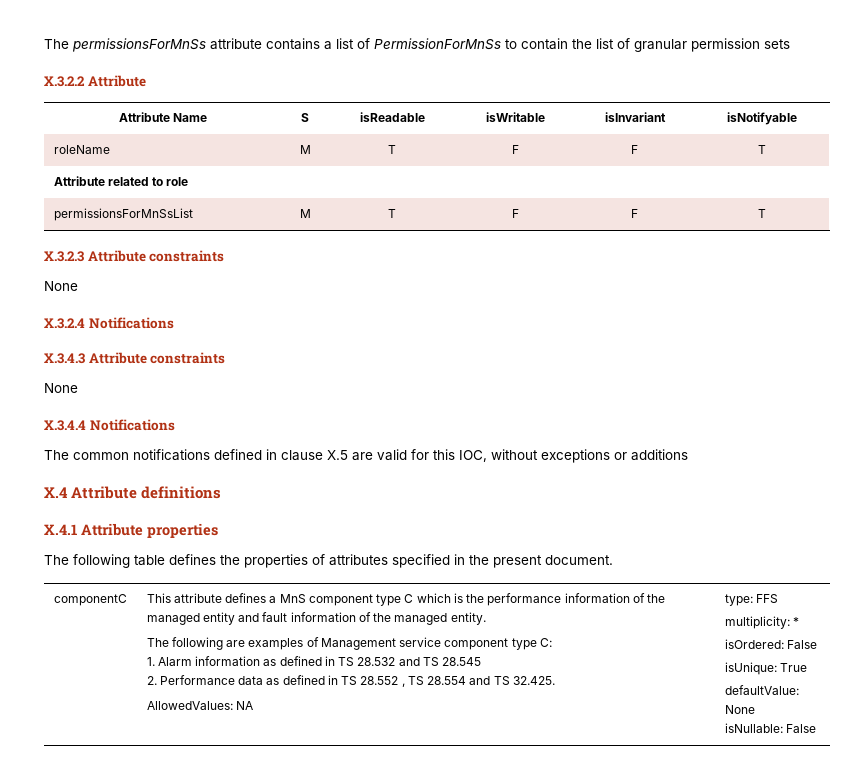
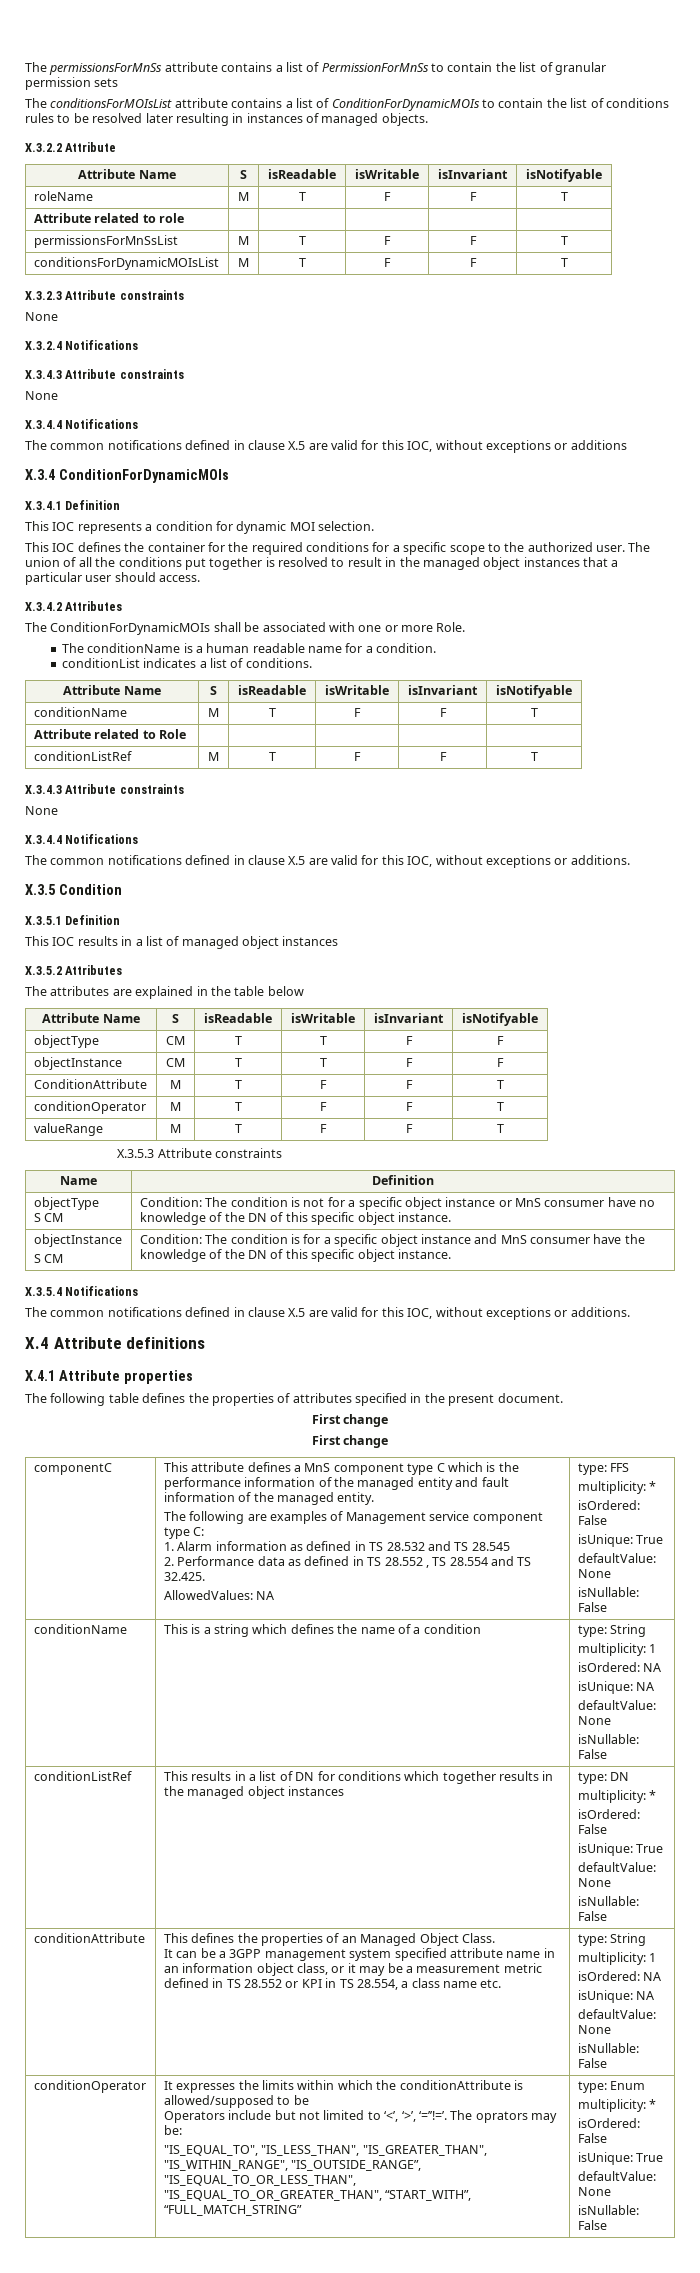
(790, 44) none -> [25,98,669,111] [25,113,428,126] // The conditionsForMOIsList attribute contains a list of ConditionForDynamicMOIs to contain the list of conditions rules to be resolved later resulting in instances of managed objects.
(766, 213) none -> [33,257,219,270] [238,258,249,267] [298,258,306,267] [384,258,391,267] [469,258,477,267] [560,258,568,267] // conditionsForDynamicMOIsList | M | T | F | F | T
(688, 455) none -> [25,469,229,483] [25,500,121,510] [25,521,374,534] [25,542,651,555] [25,557,619,570] [25,572,201,585] [25,601,123,611] [25,622,466,635] [61,643,437,653] [61,658,312,668] [63,685,161,695] [210,686,217,695] [237,685,306,695] [325,685,389,695] [408,685,478,695] [496,685,572,698] [33,707,127,717] [208,708,219,717] [268,708,276,717] [354,708,361,717] [439,708,447,717] [530,708,538,717] [33,729,187,739] [33,751,132,761] [208,752,219,761] [268,752,276,761] [354,752,361,761] [439,752,447,761] [530,752,538,761] [25,784,184,794] [25,806,58,815] [25,834,139,844] [25,855,630,868] [25,884,122,895] [25,915,121,925] [25,936,339,949] [25,965,123,975] [25,986,304,999] [42,1013,140,1023] [172,1014,179,1023] [203,1013,272,1023] [291,1013,355,1023] [374,1013,444,1023] [462,1013,538,1026] [33,1035,99,1048] [166,1036,185,1045] [234,1036,242,1045] [319,1036,327,1045] [405,1036,413,1045] [497,1036,504,1045] [33,1057,122,1070] [166,1058,185,1067] [234,1058,242,1067] [319,1058,327,1067] [405,1058,413,1067] [497,1058,504,1067] [33,1079,147,1089] [170,1080,181,1089] [234,1080,242,1089] [320,1080,327,1089] [405,1080,413,1089] [496,1080,504,1089] [33,1101,146,1114] [170,1102,181,1111] [234,1102,242,1111] [320,1102,327,1111] [405,1102,413,1111] [496,1102,504,1111] [33,1123,103,1136] [170,1124,181,1133] [234,1124,242,1133] [320,1124,327,1133] [405,1124,413,1133] [496,1124,504,1133] [117,1148,283,1158] [60,1176,97,1185] [372,1175,434,1185] [33,1197,99,1210] [33,1213,64,1222] [139,1197,656,1210] [139,1212,451,1225] [33,1234,122,1247] [33,1254,64,1263] [139,1234,645,1247] [139,1249,451,1262] [25,1286,139,1296] [25,1307,630,1320] // X.3.4 ConditionForDynamicMOIs // X.3.4.1 Definition // This IOC represents a condition for dynamic MOI selection. // This IOC defines the container for the required conditions for a specific scope to the authorized user. The union of all the conditions put together is resolved to result in the managed object instances that a particular user should access. // X.3.4.2 Attributes // The ConditionForDynamicMOIs shall be associated with one or more Role. // The conditionName is a human readable name for a condition. // conditionList indicates a list of conditions. // Attribute Name | S | isReadable | isWritable | isInvariant | isNotifyable // conditionName | M | T | F | F | T // Attribute related to Role | | | | | // conditionListRef | M | T | F | F | T // X.3.4.3 Attribute constraints // None // X.3.4.4 Notifications // The common notifications defined in clause X.5 are valid for this IOC, without exceptions or additions. // X.3.5 Condition // X.3.5.1 Definition // This IOC results in a list of managed object instances // X.3.5.2 Attributes // The attributes are explained in the table below // Attribute Name | S | isReadable | isWritable | isInvariant | isNotifyable // objectType | CM | T | T | F | F // objectInstance | CM | T | T | F | F // ConditionAttribute | M | T | F | F | T // conditionOperator | M | T | F | F | T // valueRange | M | T | F | F | T // X.3.5.3 Attribute constraints // Name | Definition // objectType // S CM | Condition: The condition is not for a specific object instance or MnS consumer have no knowledge of the DN of this specific object instance. // objectInstance // S CM | Condition: The condition is for a specific object instance and MnS consumer have the knowledge of the DN of this specific object instance. // X.3.5.4 Notifications // The common notifications defined in clause X.5 are valid for this IOC, without exceptions or additions.
(613, 560) none -> [311,1414,389,1427] [311,1435,389,1448] // First change // First change
(816, 728) none -> [33,1624,127,1634] [163,1624,481,1637] [577,1624,647,1637] [577,1643,657,1656] [577,1662,662,1672] [577,1681,655,1694] [577,1700,656,1710] [577,1716,611,1725] [577,1734,639,1744] [577,1749,607,1759] [33,1771,132,1781] [163,1771,554,1784] [163,1786,345,1799] [577,1772,630,1784] [577,1790,657,1803] [577,1809,640,1819] [577,1824,607,1834] [577,1843,664,1856] [577,1862,656,1872] [577,1878,611,1887] [577,1896,639,1906] [577,1911,607,1921] [33,1933,145,1943] [163,1933,495,1946] [163,1948,555,1961] [163,1963,542,1976] [163,1978,502,1990] [577,1933,647,1946] [577,1952,657,1965] [577,1971,662,1981] [577,1990,655,2003] [577,2009,656,2019] [577,2025,611,2034] [577,2043,639,2053] [577,2058,607,2068] [33,2080,146,2093] [163,2080,523,2093] [163,2095,309,2108] [163,2110,558,2123] [163,2125,182,2135] [163,2145,487,2156] [163,2160,422,2171] [163,2175,356,2186] [163,2190,472,2201] [163,2205,302,2216] [577,2081,646,2093] [577,2099,657,2112] [577,2118,640,2128] [577,2133,607,2143] [577,2152,664,2165] [577,2171,656,2181] [577,2187,611,2196] [577,2205,639,2215] [577,2220,607,2230] // conditionName | This is a string which defines the name of a condition | type: String // multiplicity: 1 // isOrdered: NA // isUnique: NA // defaultValue: None // isNullable: False // conditionListRef | This results in a list of DN for conditions which together results in the managed object instances | type: DN // multiplicity: * // isOrdered: False // isUnique: True // defaultValue: None // isNullable: False // conditionAttribute | This defines the properties of an Managed Object Class. // It can be a 3GPP management system specified attribute name in an information object class, or it may be a measurement metric defined in TS 28.552 or KPI in TS 28.554, a class name etc. | type: String // multiplicity: 1 // isOrdered: NA // isUnique: NA // defaultValue: None // isNullable: False // conditionOperator | It expresses the limits within which the conditionAttribute is allowed/supposed to be // Operators include but not limited to ‘<’, ‘>’, ‘=’’!=’. The oprators may be: // "IS_EQUAL_TO", "IS_LESS_THAN", "IS_GREATER_THAN", "IS_WITHIN_RANGE", "IS_OUTSIDE_RANGE”, "IS_EQUAL_TO_OR_LESS_THAN", "IS_EQUAL_TO_OR_GREATER_THAN", “START_WITH”, “FULL_MATCH_STRING” | type: Enum // multiplicity: * // isOrdered: False // isUnique: True // defaultValue: None // isNullable: False

